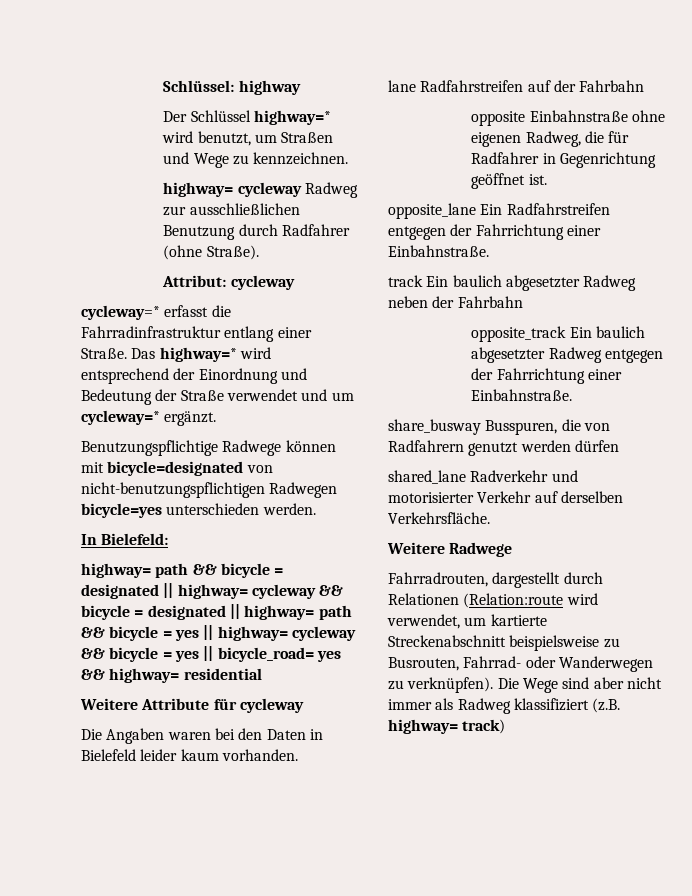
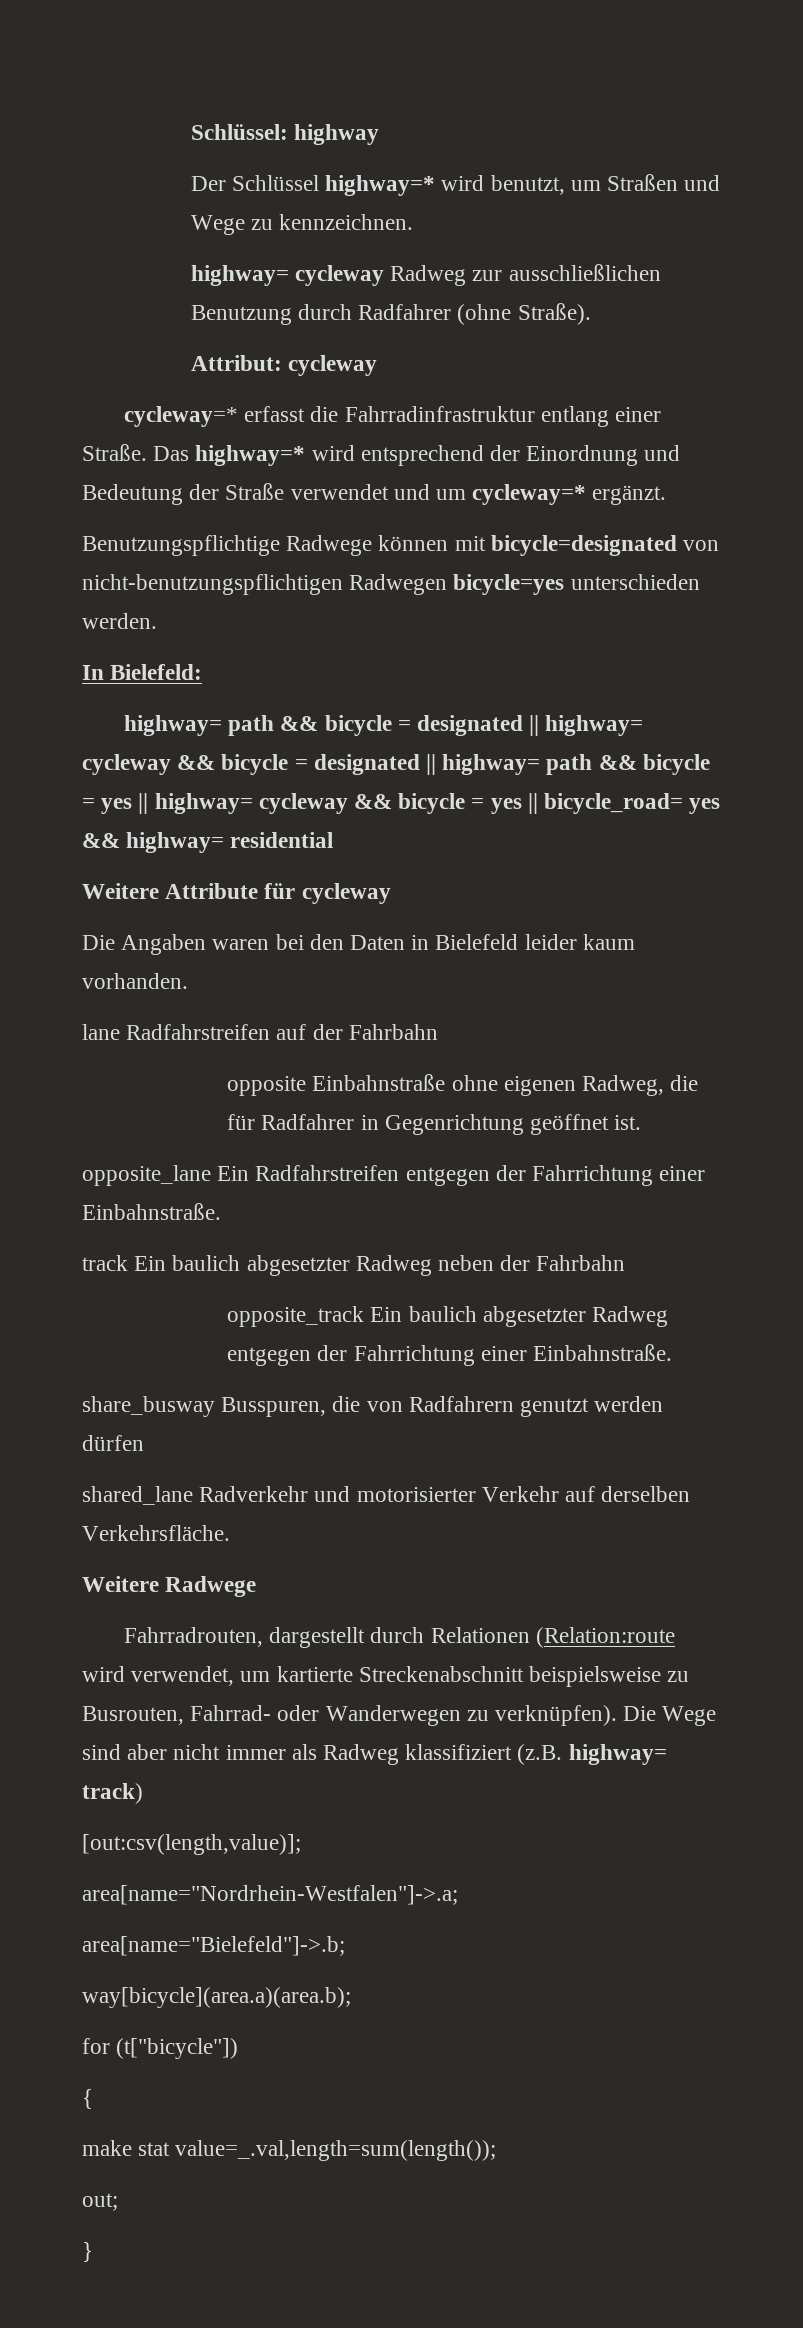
(506, 726) none -> [82,1834,301,1855] [82,1885,458,1905] [82,1936,345,1956] [82,1987,351,2008] [82,2038,239,2059] [82,2089,93,2109] [82,2140,497,2161] [82,2193,118,2211] [82,2242,93,2262] // [out:csv(length,value)]; // area[name="Nordrhein-Westfalen"]->.a; // area[name="Bielefeld"]->.b; // way[bicycle](area.a)(area.b); // for (t["bicycle"]) // { // make stat value=_.val,length=sum(length()); // out; // }

